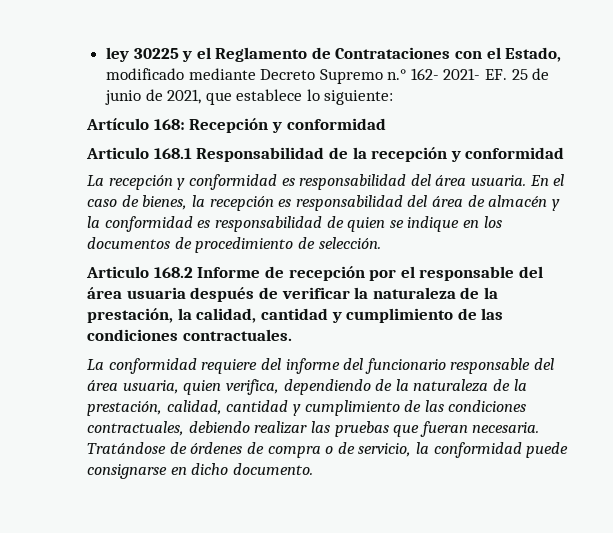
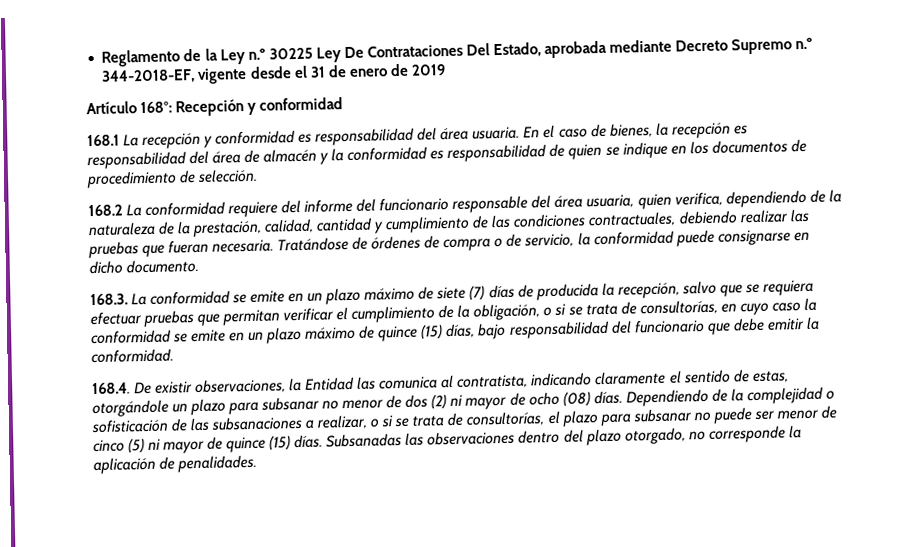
[105,47,562,62] [105,68,550,84] [104,89,394,105] ley 30225 y el Reglamento de Contrataciones con el Estado, modificado mediante Decreto Supremo n.° 162- 2021- EF. 25 de junio de 2021, que establece lo siguiente: -> [101,37,814,67] [101,63,446,84] Reglamento de la Ley n.º 30225 Ley De Contrataciones Del Estado, aprobada mediante Decreto Supremo n.º 344-2018-EF, vigente desde el 31 de enero de 2019
[153,119,185,130] 168: -> [139,101,172,114] 168°:
[86,147,565,162] Articulo 168.1 Responsabilidad de la recepción y conformidad // -> [86,134,120,147] 168.1
[86,266,543,281] [87,287,498,302] [87,308,504,323] [87,329,292,341] Articulo 168.2 Informe de recepción por el responsable del área usuaria después de verificar la naturaleza de la prestación, la calidad, cantidad y cumplimiento de las condiciones contractuales. // -> [87,204,123,217] 168.2
(313, 469) none -> [89,279,814,306] [89,297,817,328] [90,316,820,345] [90,348,174,364] [91,369,789,395] [91,386,835,418] [90,405,837,434] [92,425,802,454] [92,454,258,475] // 168.3. La conformidad se emite en un plazo máximo de siete (7) días de producida la recepción, salvo que se requiera efectuar pruebas que permitan verificar el cumplimiento de la obligación, o si se trata de consultorías, en cuyo caso la conformidad se emite en un plazo máximo de quince (15) días, bajo responsabilidad del funcionario que debe emitir la conformidad. // 168.4. De existir observaciones, la Entidad las comunica al contratista, indicando claramente el sentido de estas, otorgándole un plazo para subsanar no menor de dos (2) ni mayor de ocho (08) días. Dependiendo de la complejidad o sofisticación de las subsanaciones a realizar, o si se trata de consultorías, el plazo para subsanar no puede ser menor de cinco (5) ni mayor de quince (15) días. Subsanadas las observaciones dentro del plazo otorgado, no corresponde la aplicación de penalidades.

